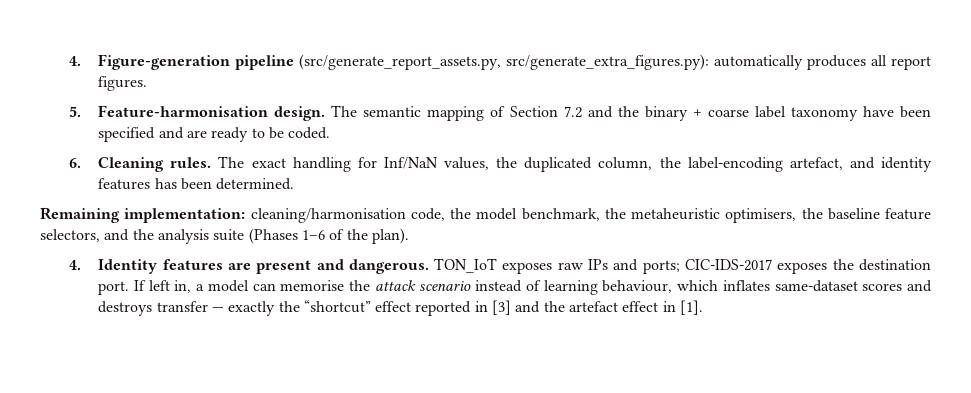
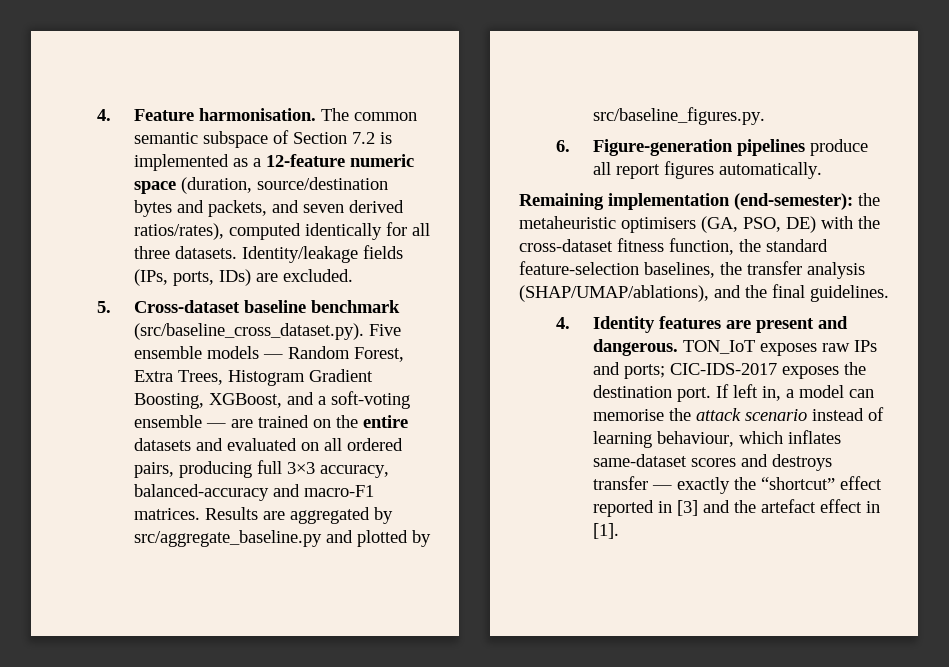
[69,54,931,70] [98,76,148,91] [69,105,931,121] [98,127,331,142] [69,156,933,172] [98,178,295,190] [40,207,931,223] [40,228,409,244] 4. Figure-generation pipeline (src/generate_report_assets.py, src/generate_extra_figures.py): automatically produces all report figures. // 5. Feature-harmonisation design. The semantic mapping of Section 7.2 and the binary + coarse label taxonomy have been specified and are ready to be coded. // 6. Cleaning rules. The exact handling for Inf/NaN values, the duplicated column, the label-encoding artefact, and identity features has been determined. // Remaining implementation: cleaning/harmonisation code, the model benchmark, the metaheuristic optimisers, the baseline feature selectors, and the analysis suite (Phases 1–6 of the plan). -> [96,108,417,121] [133,130,392,148] [133,154,414,171] [133,177,388,194] [133,200,404,217] [133,222,430,240] [133,245,403,263] [133,269,353,286] [96,300,400,313] [133,323,401,340] [133,346,404,362] [133,369,373,386] [133,391,410,409] [133,415,408,428] [133,438,403,451] [133,460,389,478] [133,484,374,501] [133,507,393,524] [133,530,431,547] [592,107,765,125] [555,139,868,156] [592,161,822,179] [519,193,880,210] [519,216,880,233] [519,238,828,255] [519,261,865,279] [519,284,889,302] 4. Feature harmonisation. The common semantic subspace of Section 7.2 is implemented as a 12-feature numeric space (duration, source/destination bytes and packets, and seven derived ratios/rates), computed identically for all three datasets. Identity/leakage fields (IPs, ports, IDs) are excluded. // 5. Cross-dataset baseline benchmark (src/baseline_cross_dataset.py). Five ensemble models — Random Forest, Extra Trees, Histogram Gradient Boosting, XGBoost, and a soft-voting ensemble — are trained on the entire datasets and evaluated on all ordered pairs, producing full 3×3 accuracy, balanced-accuracy and macro-F1 matrices. Results are aggregated by src/aggregate_baseline.py and plotted by src/baseline_figures.py. // 6. Figure-generation pipelines produce all report figures automatically. // Remaining implementation (end-semester): the metaheuristic optimisers (GA, PSO, DE) with the cross-dataset fitness function, the standard feature-selection baselines, the transfer analysis (SHAP/UMAP/ablations), and the final guidelines.

